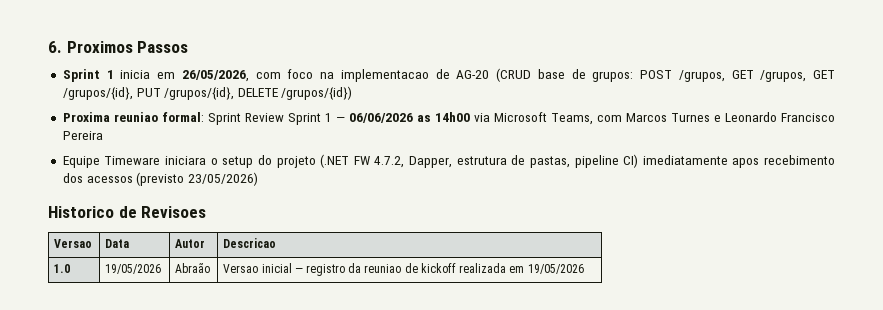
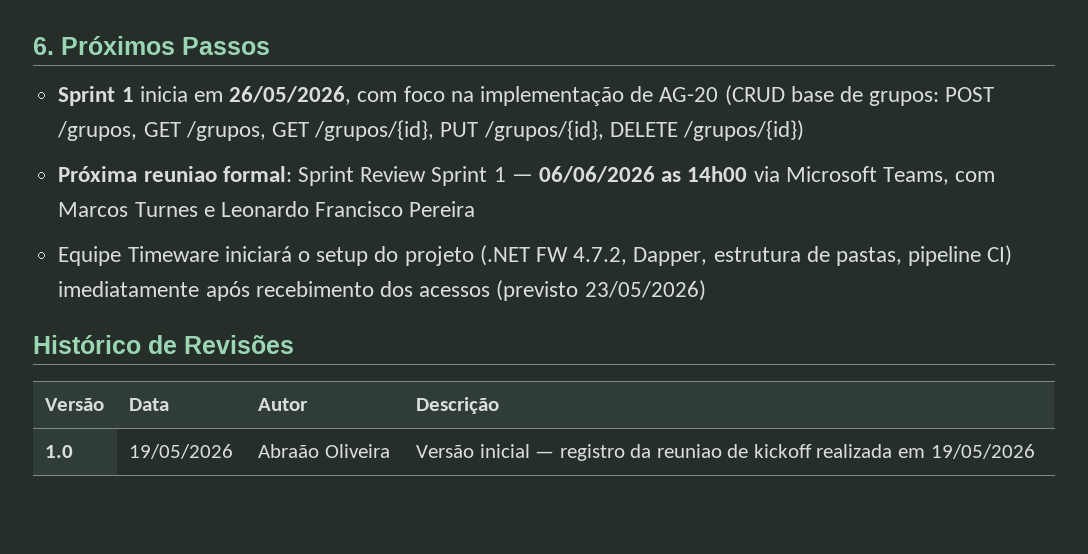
[66,41,133,53] Proximos -> [61,36,175,55] Próximos
[340,69,429,82] implementacao -> [479,86,624,106] implementação
[62,112,110,122] Proxima -> [58,166,138,182] Próxima
[165,156,207,165] iniciara -> [224,246,292,262] iniciará
[732,158,760,168] apos -> [205,281,250,301] após
[48,206,207,218] [54,239,93,248] Historico de Revisoes // Versao -> [33,335,294,354] [45,398,105,411] Histórico de Revisões // Versão
[223,238,277,248] Descricao -> [416,397,500,414] Descrição
[223,264,259,273] | Versao -> [324,444,390,458] [416,445,475,458] Oliveira | Versão

